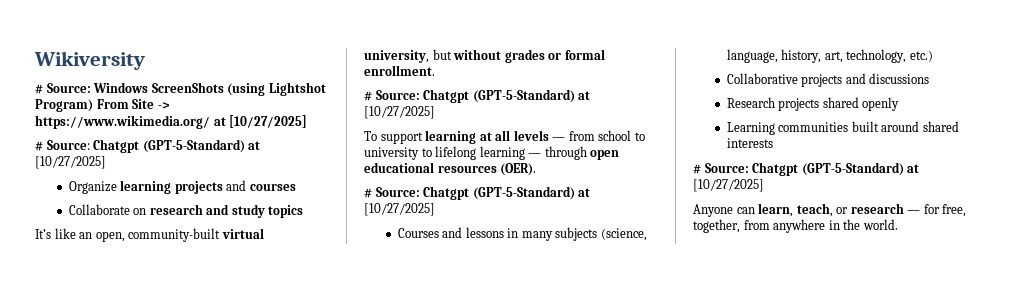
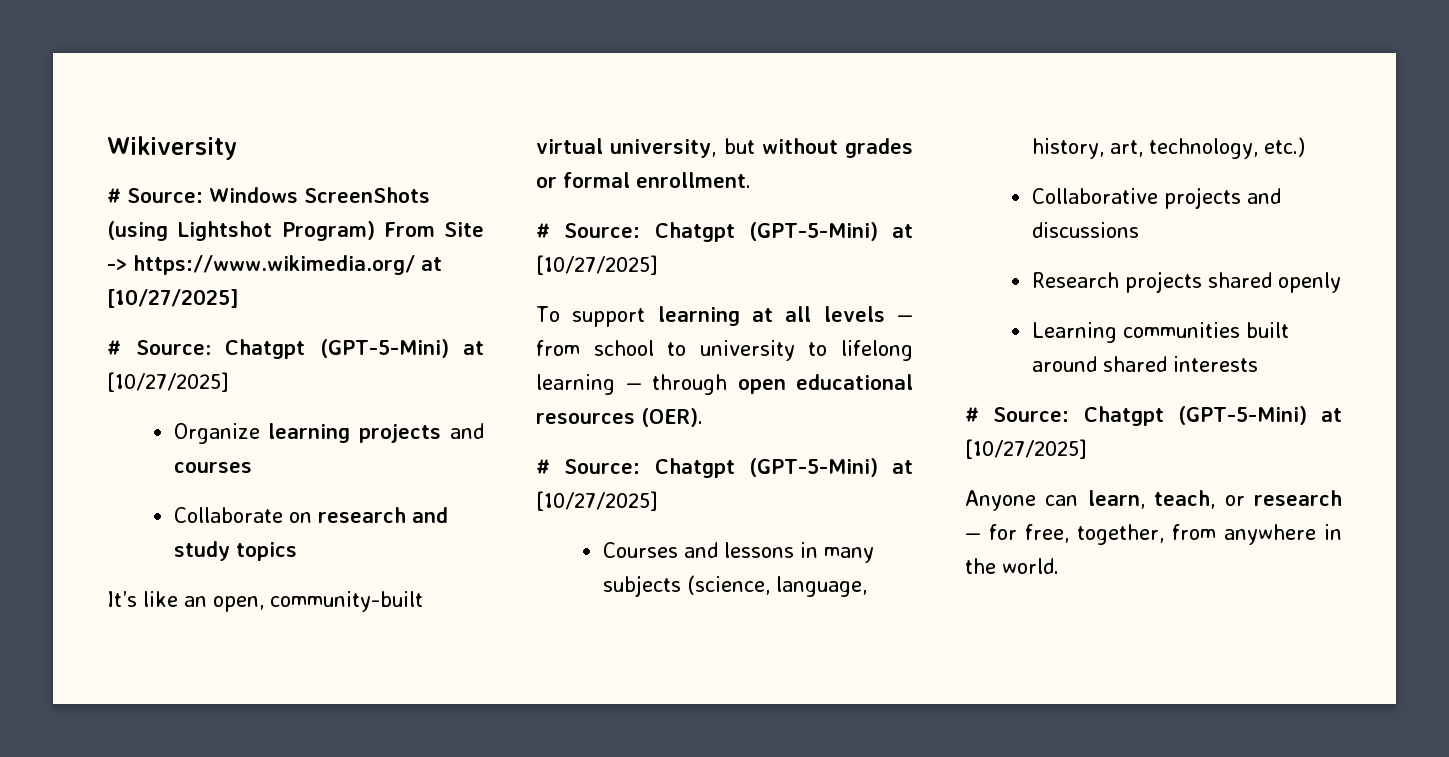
[142,139,245,153] (GPT-5-Standard) -> [319,339,449,358] (GPT-5-Mini)
[472,89,575,103] (GPT-5-Standard) -> [748,222,878,241] (GPT-5-Mini)
[472,186,575,200] (GPT-5-Standard) -> [748,458,878,477] (GPT-5-Mini)
[801,162,904,176] (GPT-5-Standard) -> [1177,406,1307,425] (GPT-5-Mini)

